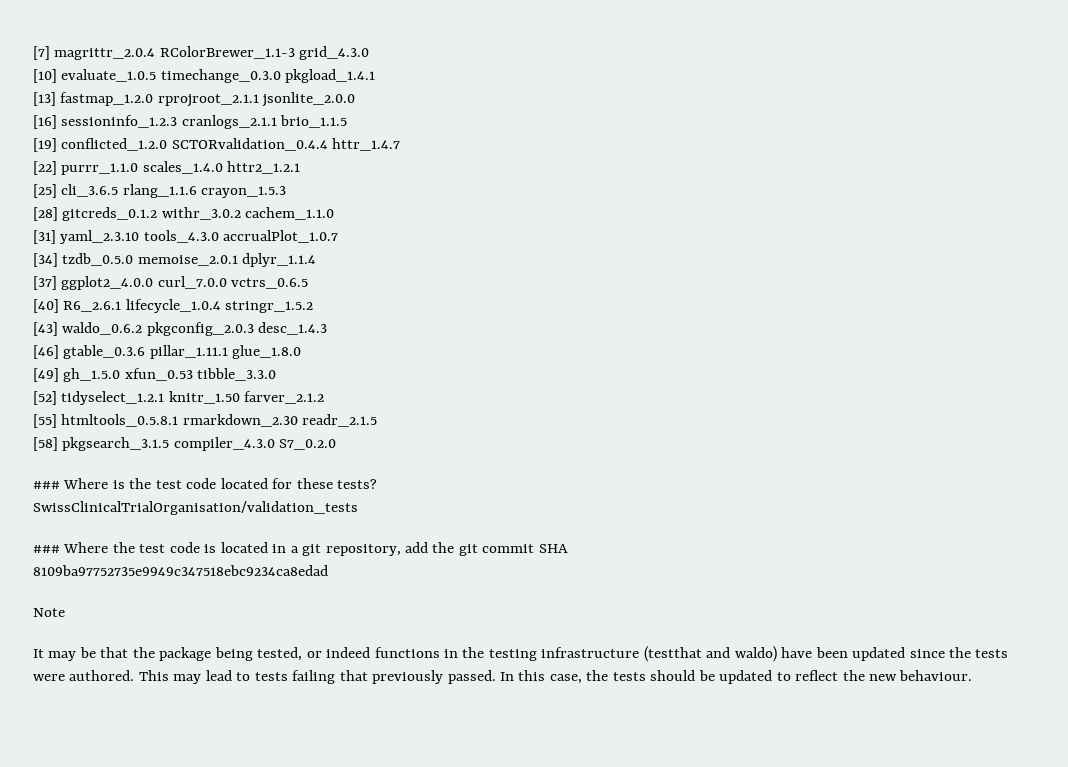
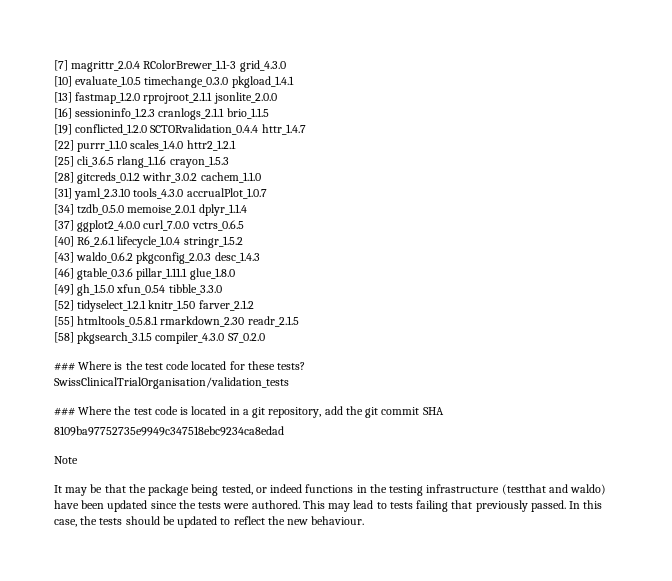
[124,368,193,381] xfun_0.53 -> [116,284,166,295] xfun_0.54

